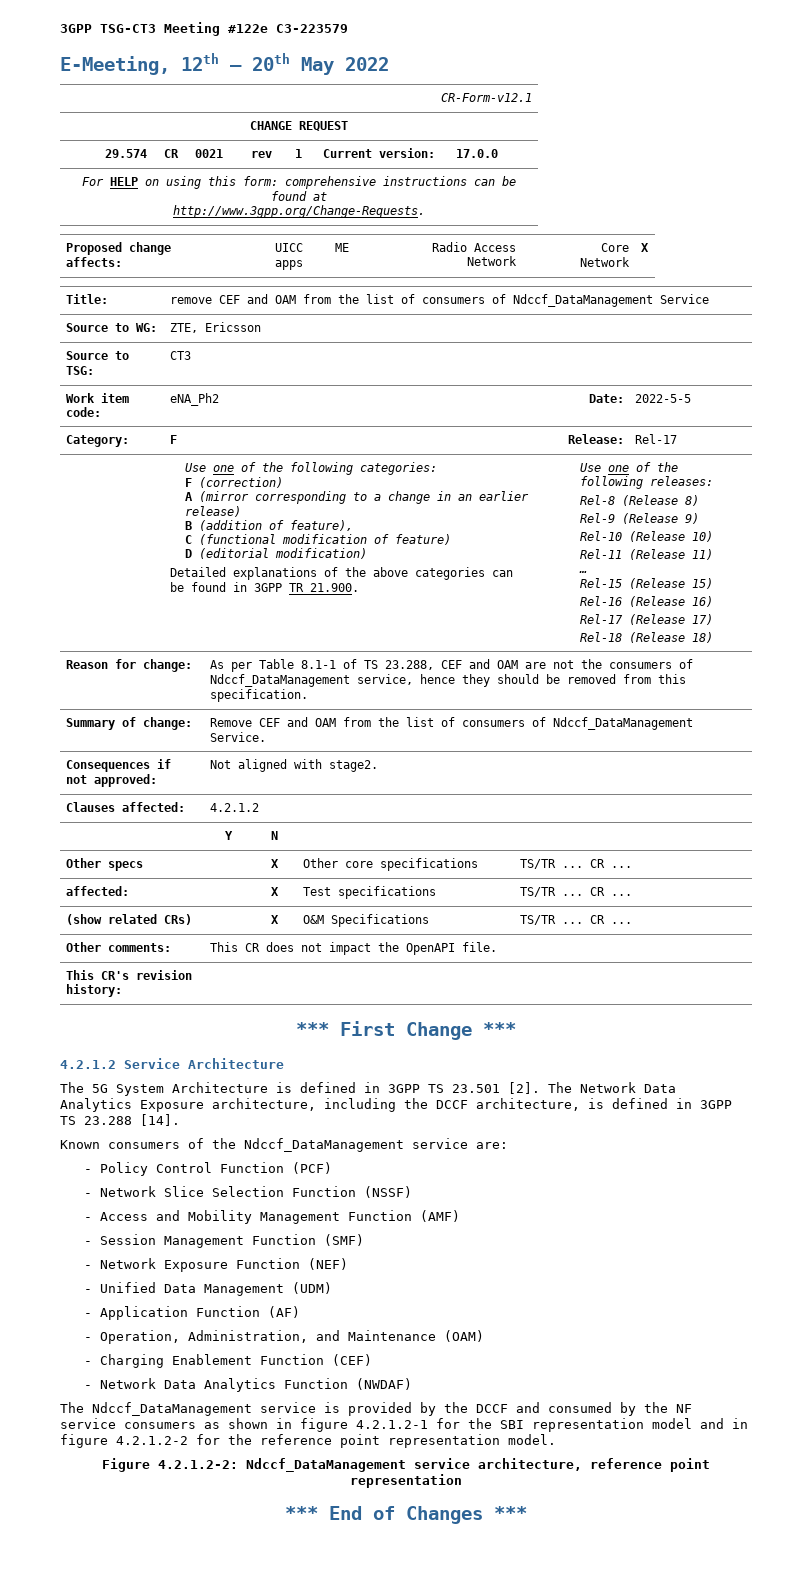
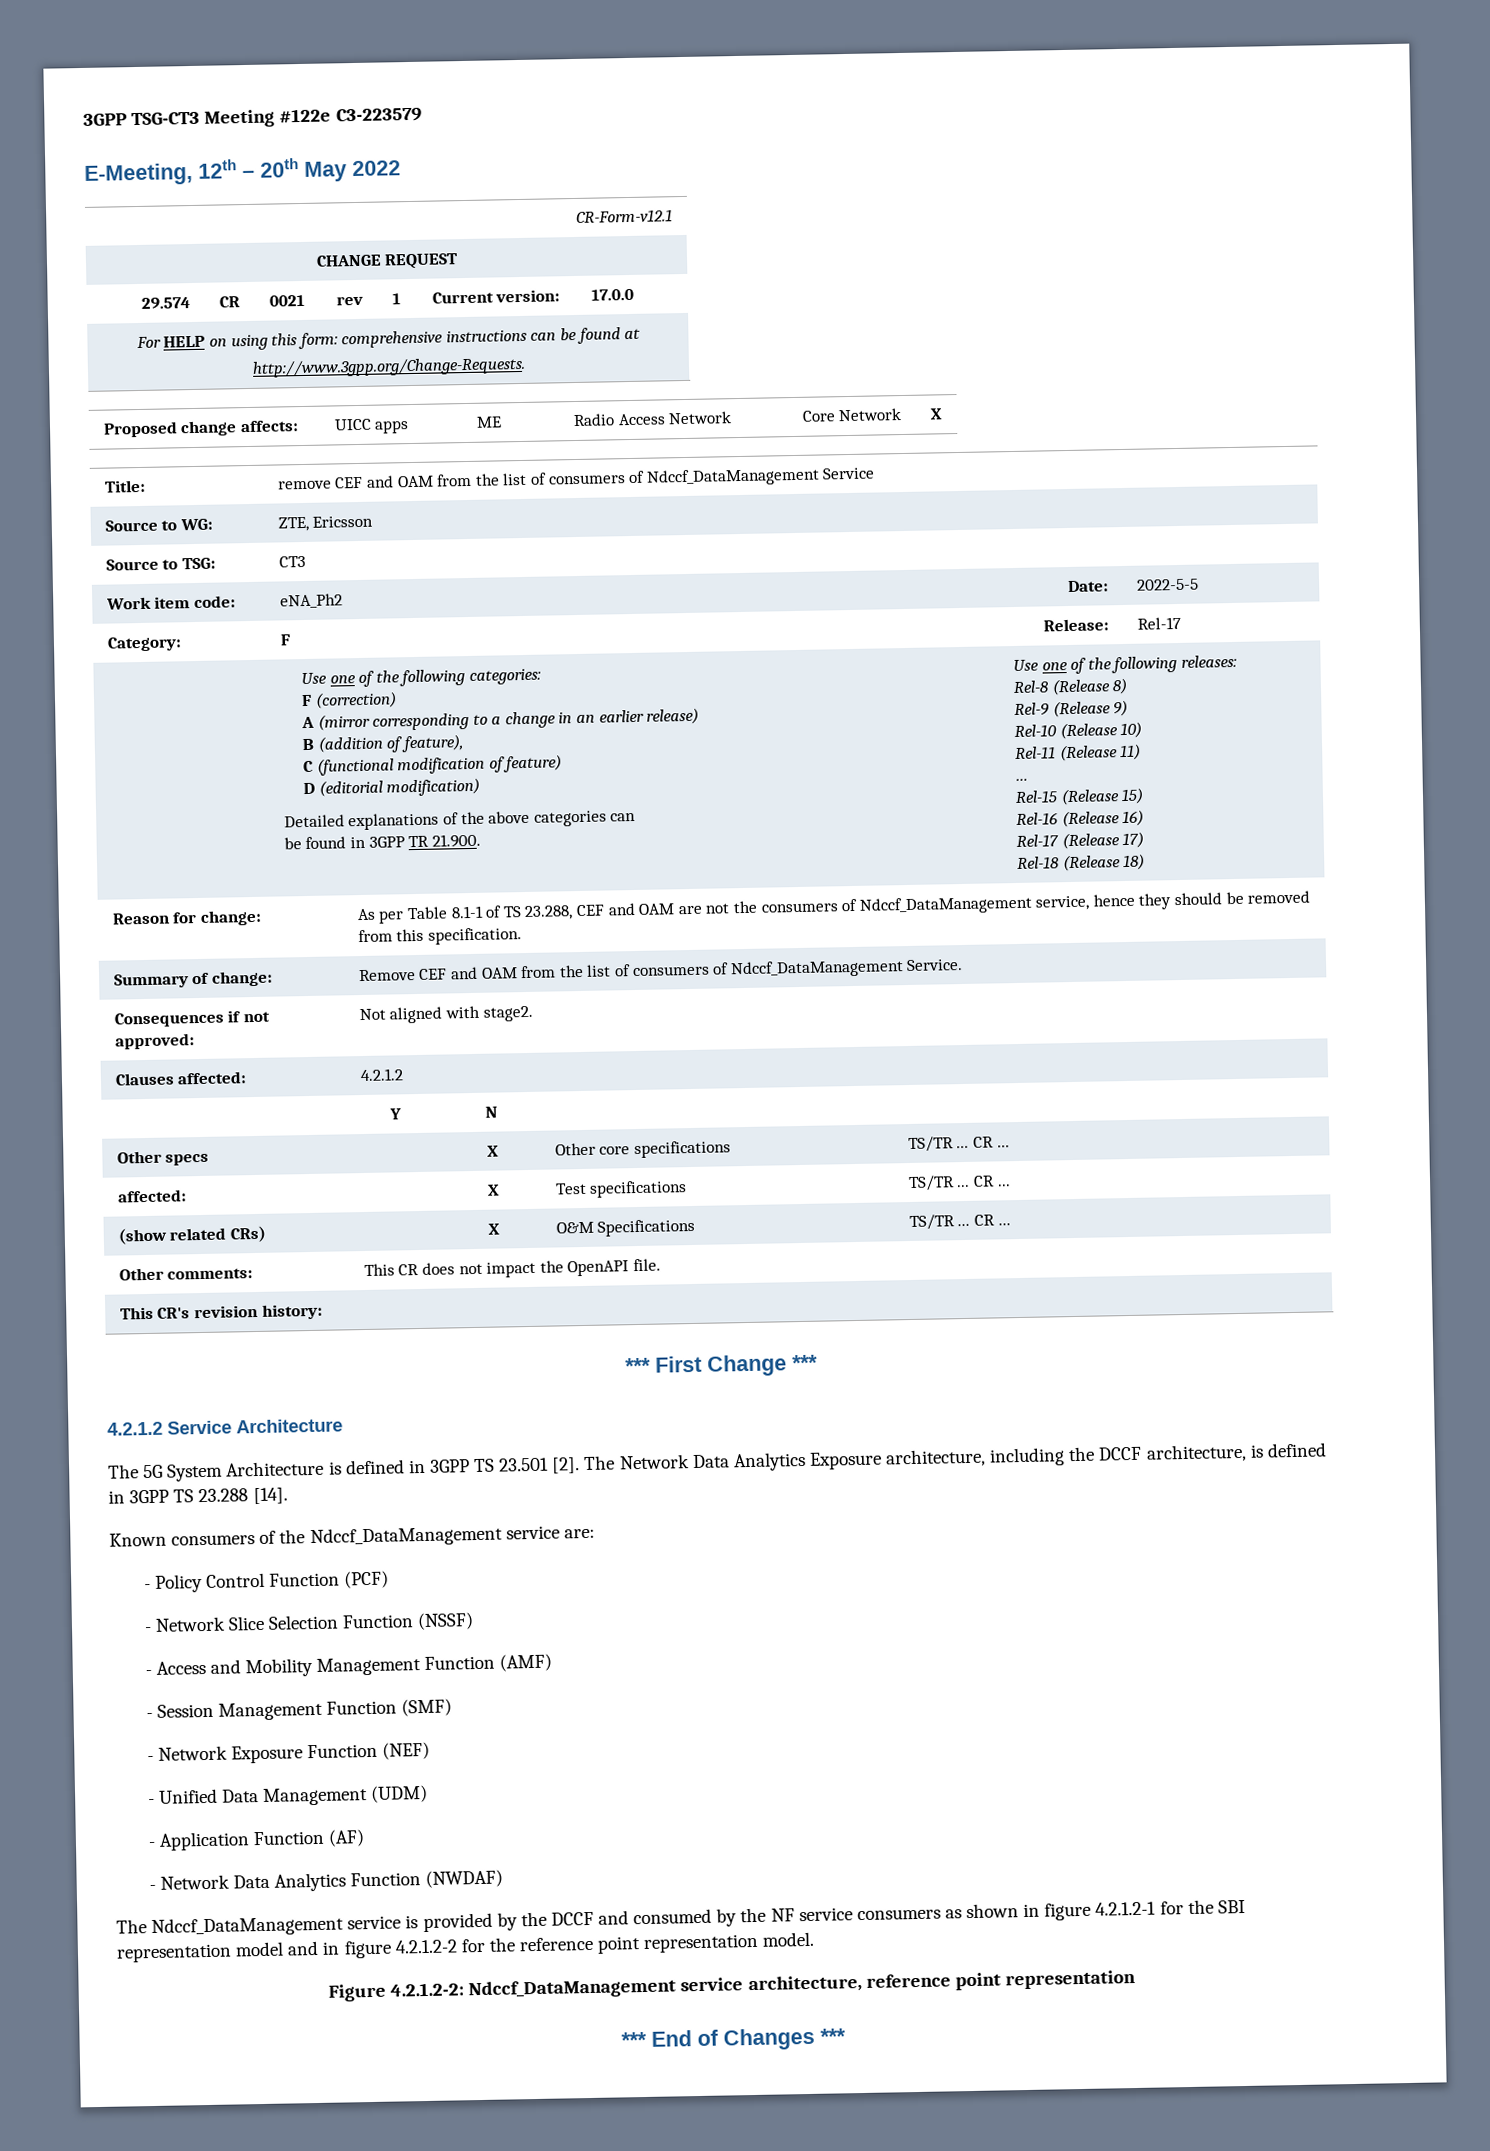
[83,1330,484,1344] [83,1354,372,1368] // - Operation, Administration, and Maintenance (OAM) // - Charging Enablement Function (CEF) -> (365, 1838) none

